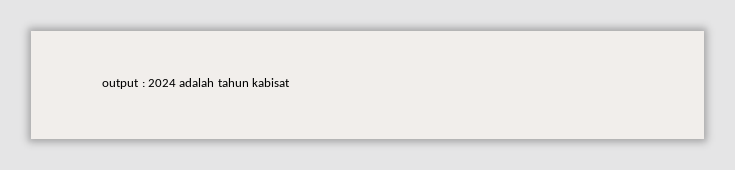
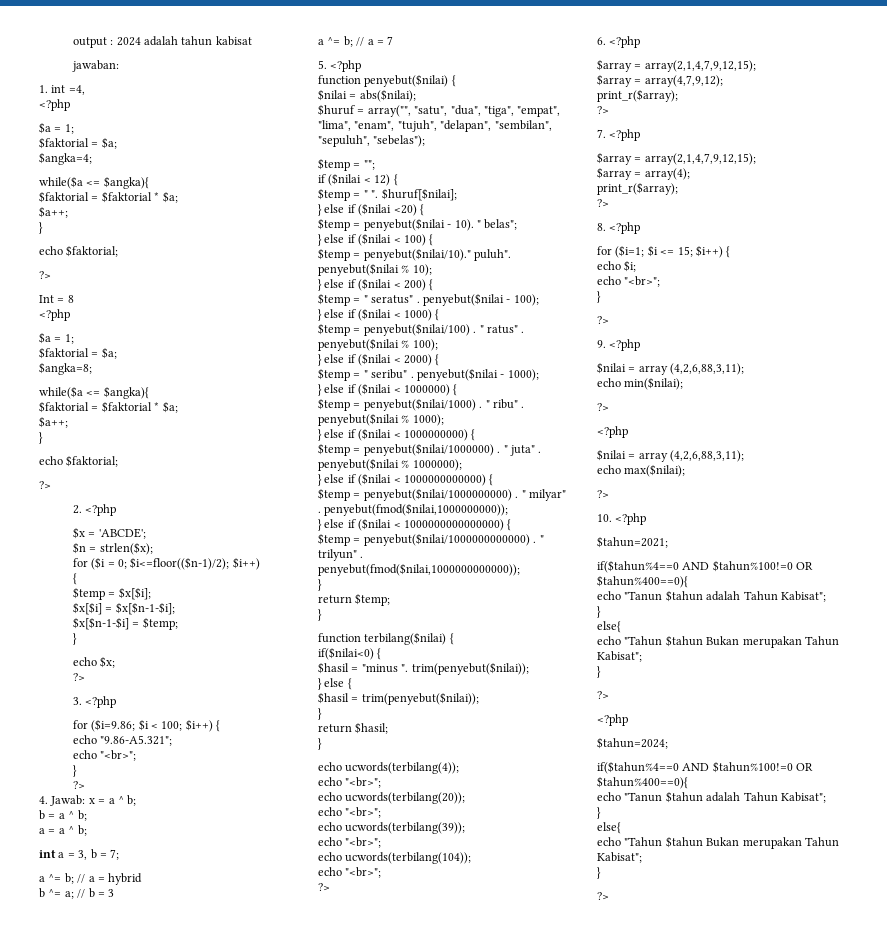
(291, 82) none -> [71,60,119,72] [39,85,85,95] [39,99,70,111] [39,122,74,134] [39,137,117,149] [39,152,92,165] [39,176,149,189] [39,191,178,203] [39,206,68,218] [39,222,43,234] [39,245,119,257] [39,271,51,279] [39,295,74,303] [39,309,70,321] [39,332,74,344] [39,347,117,359] [39,362,92,375] [39,386,149,399] [39,401,178,413] [39,416,68,428] [39,432,43,444] [39,455,119,467] [39,481,51,489] [72,504,117,516] [72,527,146,539] [72,542,153,555] [72,557,260,570] [72,573,77,585] [72,587,151,600] [72,602,175,615] [72,617,178,630] [72,633,77,645] [72,656,116,668] [72,673,85,681] [72,696,117,708] [72,719,221,732] [72,735,173,746] [72,750,137,761] [72,765,77,777] [72,781,85,789] [39,795,137,806] [39,810,87,821] [39,825,87,836] [39,849,120,860] [39,873,143,885] [39,888,115,899] [318,36,394,47] [318,60,362,72] [318,74,456,87] [318,89,416,102] [318,104,561,117] [318,120,552,132] [318,135,426,147] [318,158,375,171] [318,173,398,186] [318,188,457,201] [318,203,424,216] [318,218,518,231] [318,233,434,246] [318,248,512,261] [318,263,432,276] [318,278,434,291] [318,293,539,306] [318,308,440,321] [318,323,525,336] [318,338,438,351] [318,353,440,366] [318,368,539,381] [318,383,458,396] [318,398,525,411] [318,413,444,426] [318,428,476,441] [318,443,542,456] [318,458,462,471] [318,473,494,486] [318,488,566,501] [318,503,509,516] [318,518,512,531] [318,533,544,546] [318,549,364,561] [318,563,520,576] [318,579,322,591] [318,593,391,606] [318,609,322,621] [318,632,454,645] [318,647,382,660] [318,662,529,675] [318,678,352,690] [318,692,479,705] [318,708,322,720] [318,722,389,734] [318,738,322,750] [318,762,460,774] [318,777,382,788] [318,792,466,804] [318,807,382,818] [318,822,466,834] [318,837,382,848] [318,852,472,864] [318,867,382,878] [318,883,330,891] [597,36,641,48] [597,59,756,72] [597,74,723,87] [597,89,678,102] [597,106,609,114] [597,129,641,141] [597,152,756,165] [597,167,690,180] [597,182,678,195] [597,199,609,207] [597,222,641,234] [597,245,731,258] [597,260,637,272] [597,276,661,287] [597,291,601,303] [597,316,609,324] [597,339,641,351] [597,362,745,375] [597,377,684,390] [597,403,609,411] [597,426,628,438] [597,449,745,462] [597,464,686,477] [597,490,609,498] [597,513,647,525] [597,536,668,548] [597,560,814,573] [597,575,688,588] [597,590,826,602] [597,606,601,618] [597,621,621,633] [597,635,839,648] [597,651,642,662] [597,666,601,678] [597,691,609,699] [597,714,628,726] [597,737,668,749] [597,761,814,774] [597,776,688,789] [597,791,826,803] [597,807,601,819] [597,822,621,834] [597,836,839,849] [597,852,642,863] [597,867,601,879] [597,892,609,900] // jawaban: // 1. int =4, // <?php // $a = 1; // $faktorial = $a; // $angka=4; // while($a <= $angka){ // $faktorial = $faktorial * $a; // $a++; // } // echo $faktorial; // ?> // Int = 8 // <?php // $a = 1; // $faktorial = $a; // $angka=8; // while($a <= $angka){ // $faktorial = $faktorial * $a; // $a++; // } // echo $faktorial; // ?> // 2. <?php // $x = 'ABCDE'; // $n = strlen($x); // for ($i = 0; $i<=floor(($n-1)/2); $i++) // { // $temp = $x[$i]; // $x[$i] = $x[$n-1-$i]; // $x[$n-1-$i] = $temp; // } // echo $x; // ?> // 3. <?php // for ($i=9.86; $i < 100; $i++) { // echo "9.86-A5.321"; // echo "<br>"; // } // ?> // 4. Jawab: x = a ^ b; // b = a ^ b; // a = a ^ b; // int a = 3, b = 7; // a ^= b; // a = hybrid // b ^= a; // b = 3 // a ^= b; // a = 7 // 5. <?php // function penyebut($nilai) { // $nilai = abs($nilai); // $huruf = array("", "satu", "dua", "tiga", "empat", "lima", "enam", "tujuh", "delapan", "sembilan", "sepuluh", "sebelas"); // $temp = ""; // if ($nilai < 12) { // $temp = " ". $huruf[$nilai]; // } else if ($nilai <20) { // $temp = penyebut($nilai - 10). " belas"; // } else if ($nilai < 100) { // $temp = penyebut($nilai/10)." puluh". penyebut($nilai % 10); // } else if ($nilai < 200) { // $temp = " seratus" . penyebut($nilai - 100); // } else if ($nilai < 1000) { // $temp = penyebut($nilai/100) . " ratus" . penyebut($nilai % 100); // } else if ($nilai < 2000) { // $temp = " seribu" . penyebut($nilai - 1000); // } else if ($nilai < 1000000) { // $temp = penyebut($nilai/1000) . " ribu" . penyebut($nilai % 1000); // } else if ($nilai < 1000000000) { // $temp = penyebut($nilai/1000000) . " juta" . penyebut($nilai % 1000000); // } else if ($nilai < 1000000000000) { // $temp = penyebut($nilai/1000000000) . " milyar" . penyebut(fmod($nilai,1000000000)); // } else if ($nilai < 1000000000000000) { // $temp = penyebut($nilai/1000000000000) . " trilyun" . penyebut(fmod($nilai,1000000000000)); // } // return $temp; // } // function terbilang($nilai) { // if($nilai<0) { // $hasil = "minus ". trim(penyebut($nilai)); // } else { // $hasil = trim(penyebut($nilai)); // } // return $hasil; // } // echo ucwords(terbilang(4)); // echo "<br>"; // echo ucwords(terbilang(20)); // echo "<br>"; // echo ucwords(terbilang(39)); // echo "<br>"; // echo ucwords(terbilang(104)); // echo "<br>"; // ?> // 6. <?php // $array = array(2,1,4,7,9,12,15); // $array = array(4,7,9,12); // print_r($array); // ?> // 7. <?php // $array = array(2,1,4,7,9,12,15); // $array = array(4); // print_r($array); // ?> // 8. <?php // for ($i=1; $i <= 15; $i++) { // echo $i; // echo "<br>"; // } // ?> // 9. <?php // $nilai = array (4,2,6,88,3,11); // echo min($nilai); // ?> // <?php // $nilai = array (4,2,6,88,3,11); // echo max($nilai); // ?> // 10. <?php // $tahun=2021; // if($tahun%4==0 AND $tahun%100!=0 OR $tahun%400==0){ // echo "Tanun $tahun adalah Tahun Kabisat"; // } // else{ // echo "Tahun $tahun Bukan merupakan Tahun Kabisat"; // } // ?> // <?php // $tahun=2024; // if($tahun%4==0 AND $tahun%100!=0 OR $tahun%400==0){ // echo "Tanun $tahun adalah Tahun Kabisat"; // } // else{ // echo "Tahun $tahun Bukan merupakan Tahun Kabisat"; // } // ?>

